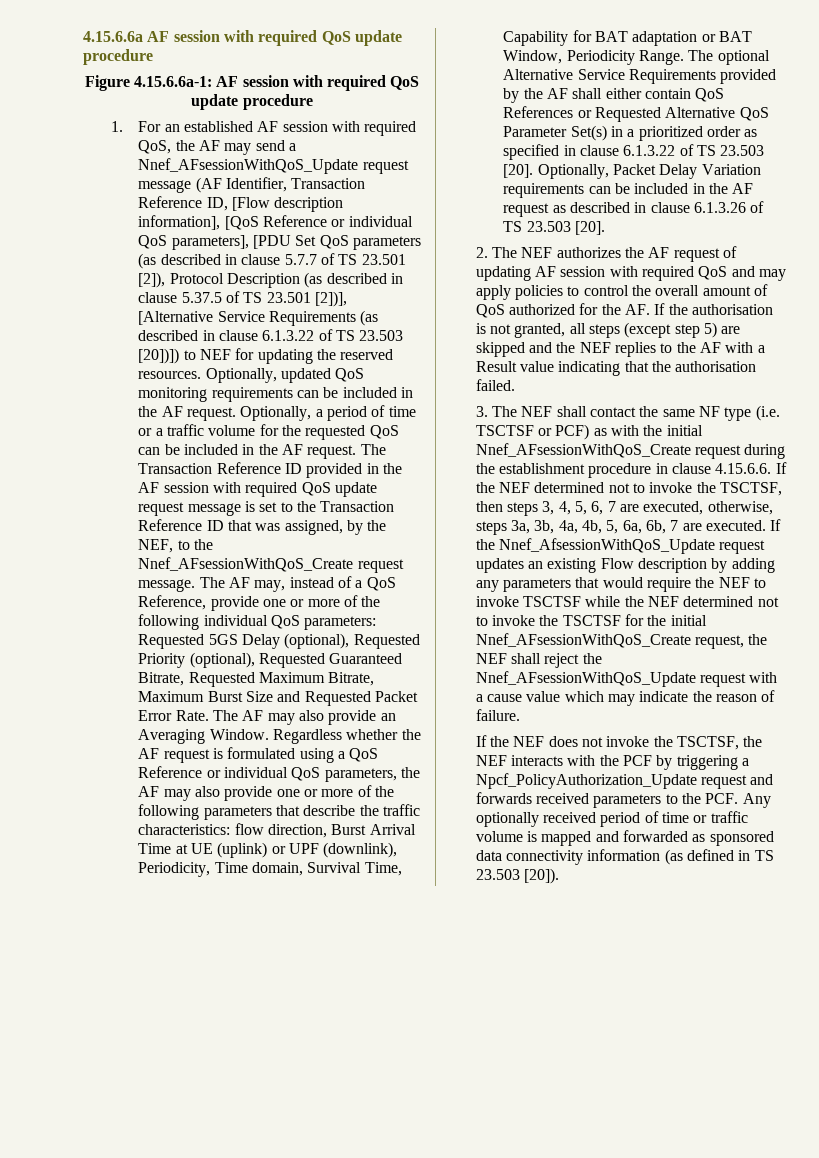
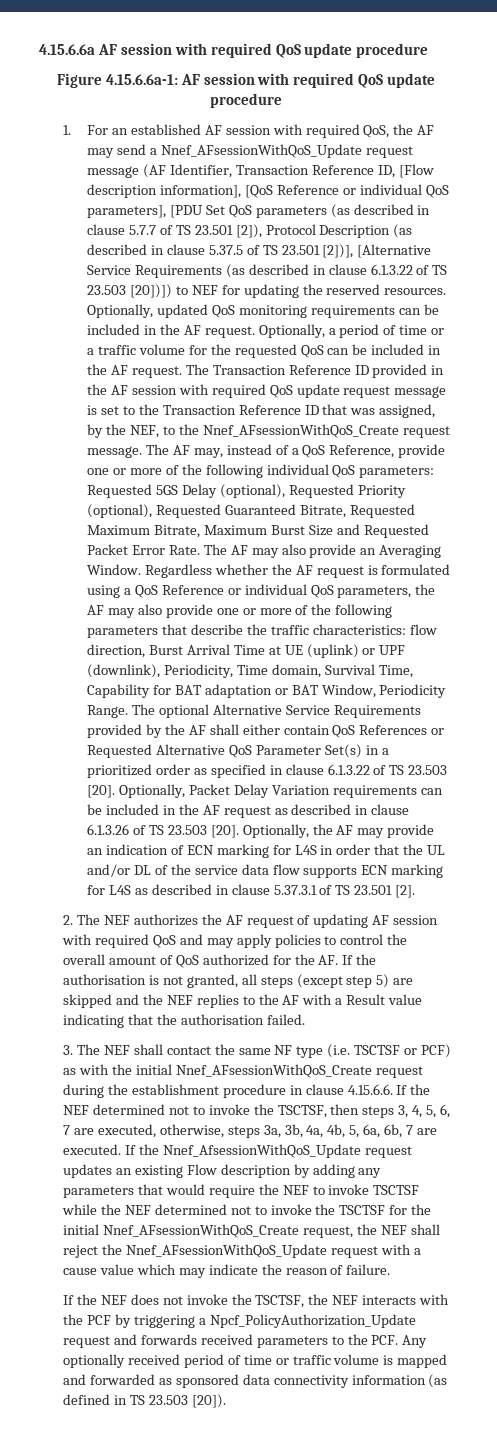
(605, 228) none -> [242,824,435,838] [87,844,446,858] [87,864,444,878] [87,884,416,898] Optionally, the AF may provide an indication of ECN marking for L4S in order that the UL and/or DL of the service data flow supports ECN marking for L4S as described in clause 5.37.3.1 of TS 23.501 [2].

